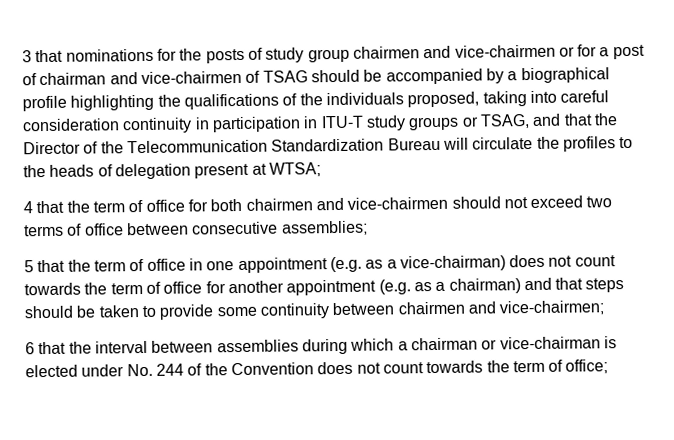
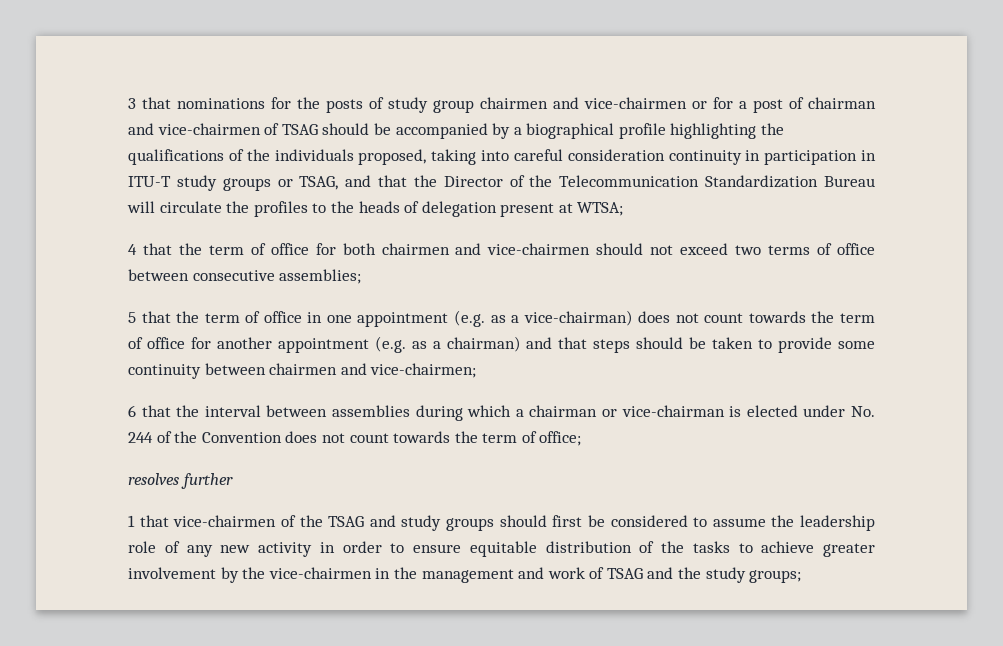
(609, 366) none -> [128,473,233,489] [128,515,875,531] [128,541,875,557] [128,567,802,583] // resolves further // 1 that vice-chairmen of the TSAG and study groups should first be considered to assume the leadership role of any new activity in order to ensure equitable distribution of the tasks to achieve greater involvement by the vice-chairmen in the management and work of TSAG and the study groups;

